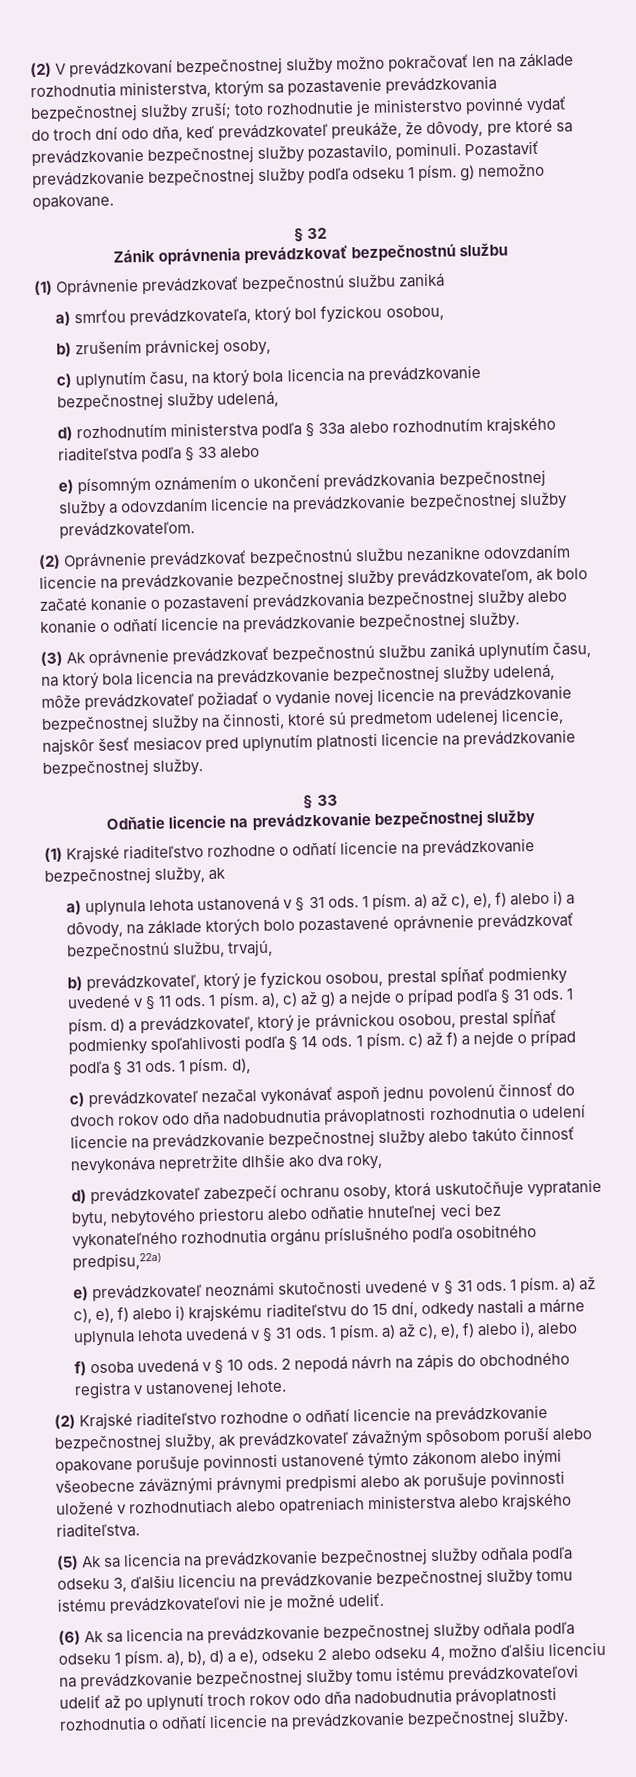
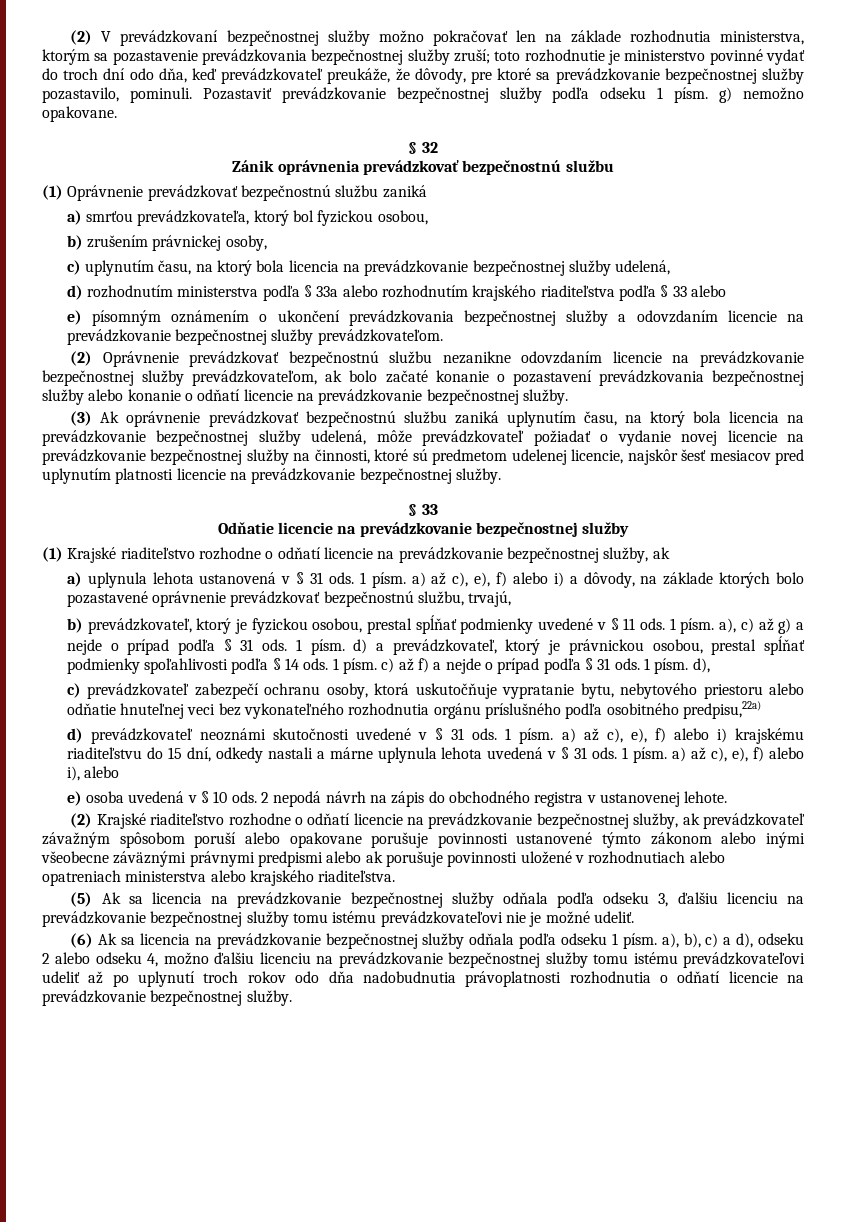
[201,1082,575,1106] [70,1104,586,1127] [70,1126,575,1151] [70,1153,384,1175] [71,1186,201,1205] nezačal vykonávať aspoň jednu povolenú činnosť do dvoch rokov odo dňa nadobudnutia právoplatnosti rozhodnutia o udelení licencie na prevádzkovanie bezpečnostnej služby alebo takúto činnosť nevykonáva nepretržite dlhšie ako dva roky, // d) prevádzkovateľ -> (190, 691) none
[73,1286,90,1301] e) -> [66,728,83,743] d)
[74,1361,88,1376] f) -> [66,791,82,806] e)
[209,1649,259,1665] d) a e), -> [705,933,754,948] c) a d),

